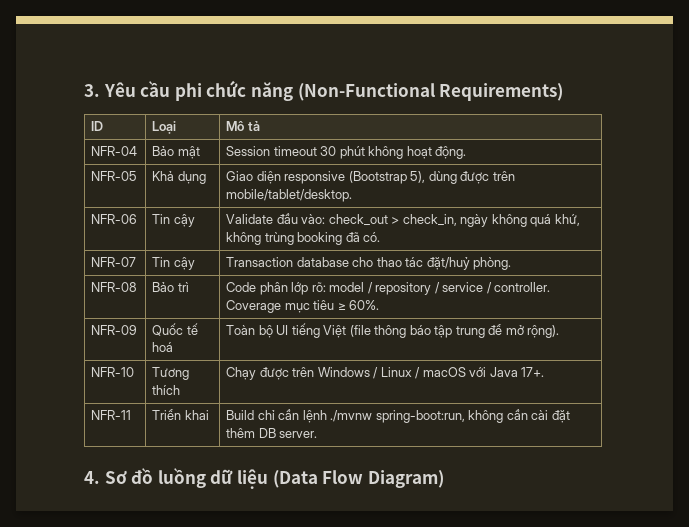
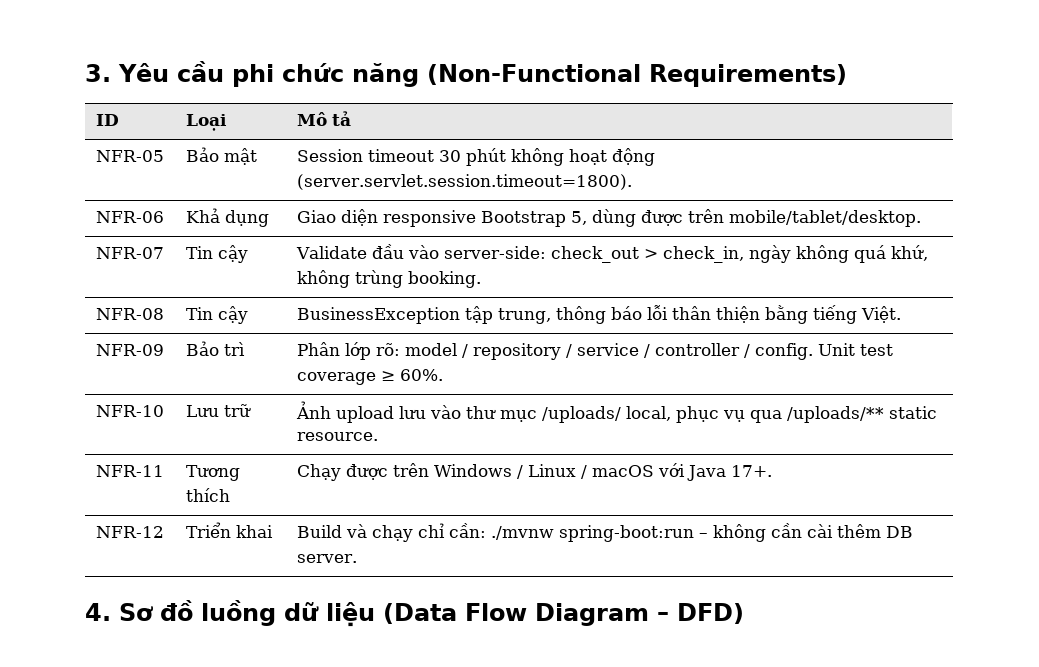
[91,146,138,156] NFR-04 -> [95,150,164,162] NFR-05
[435,146,467,159] [91,171,138,181] động. // NFR-05 -> [611,148,655,166] [296,174,632,190] [95,211,164,223] động (server.servlet.session.timeout=1800). // NFR-06
[348,171,426,184] (Bootstrap 5), -> [480,211,587,227] Bootstrap 5,
[91,214,138,224] NFR-06 -> [95,247,164,259] NFR-07
[301,214,326,224] vào: -> [407,245,546,259] vào server-side:
[297,232,381,245] [91,257,137,267] [152,257,195,270] [226,257,512,270] [91,282,138,292] booking đã có. // NFR-07 | Tin cậy | Transaction database cho thao tác đặt/huỷ phòng. // NFR-08 -> [407,271,481,288] [95,308,164,320] [185,306,248,324] [296,305,901,324] [95,344,164,356] booking. // NFR-08 | Tin cậy | BusinessException tập trung, thông báo lỗi thân thiện bằng tiếng Việt. // NFR-09
[226,282,288,295] Code phân -> [296,342,340,356] Phân
[494,282,551,292] [226,300,380,313] [91,325,138,335] [152,323,198,336] [152,342,174,352] [226,323,560,338] [91,367,135,377] controller. Coverage mục tiêu ≥ 60%. // NFR-09 | Quốc tế hoá | Toàn bộ UI tiếng Việt (file thông báo tập trung để mở rộng). // NFR-10 -> [654,343,893,360] [296,369,443,385] [95,405,164,417] [185,404,251,417] [295,401,937,423] [296,432,378,441] [95,465,164,477] controller / config. Unit test coverage ≥ 60%. // NFR-10 | Lưu trữ | Ảnh upload lưu vào thư mục /uploads/ local, phục vụ qua /uploads/** static resource. // NFR-11
[91,410,132,420] NFR-11 -> [95,526,164,538] NFR-12
[257,409,465,423] chỉ cần lệnh ./mvnw spring-boot:run, -> [345,523,708,542] và chạy chỉ cần: ./mvnw spring-boot:run –
[551,410,570,423] đặt -> (833, 531) none
[367,470,444,488] Diagram) -> [535,603,744,626] Diagram – DFD)

